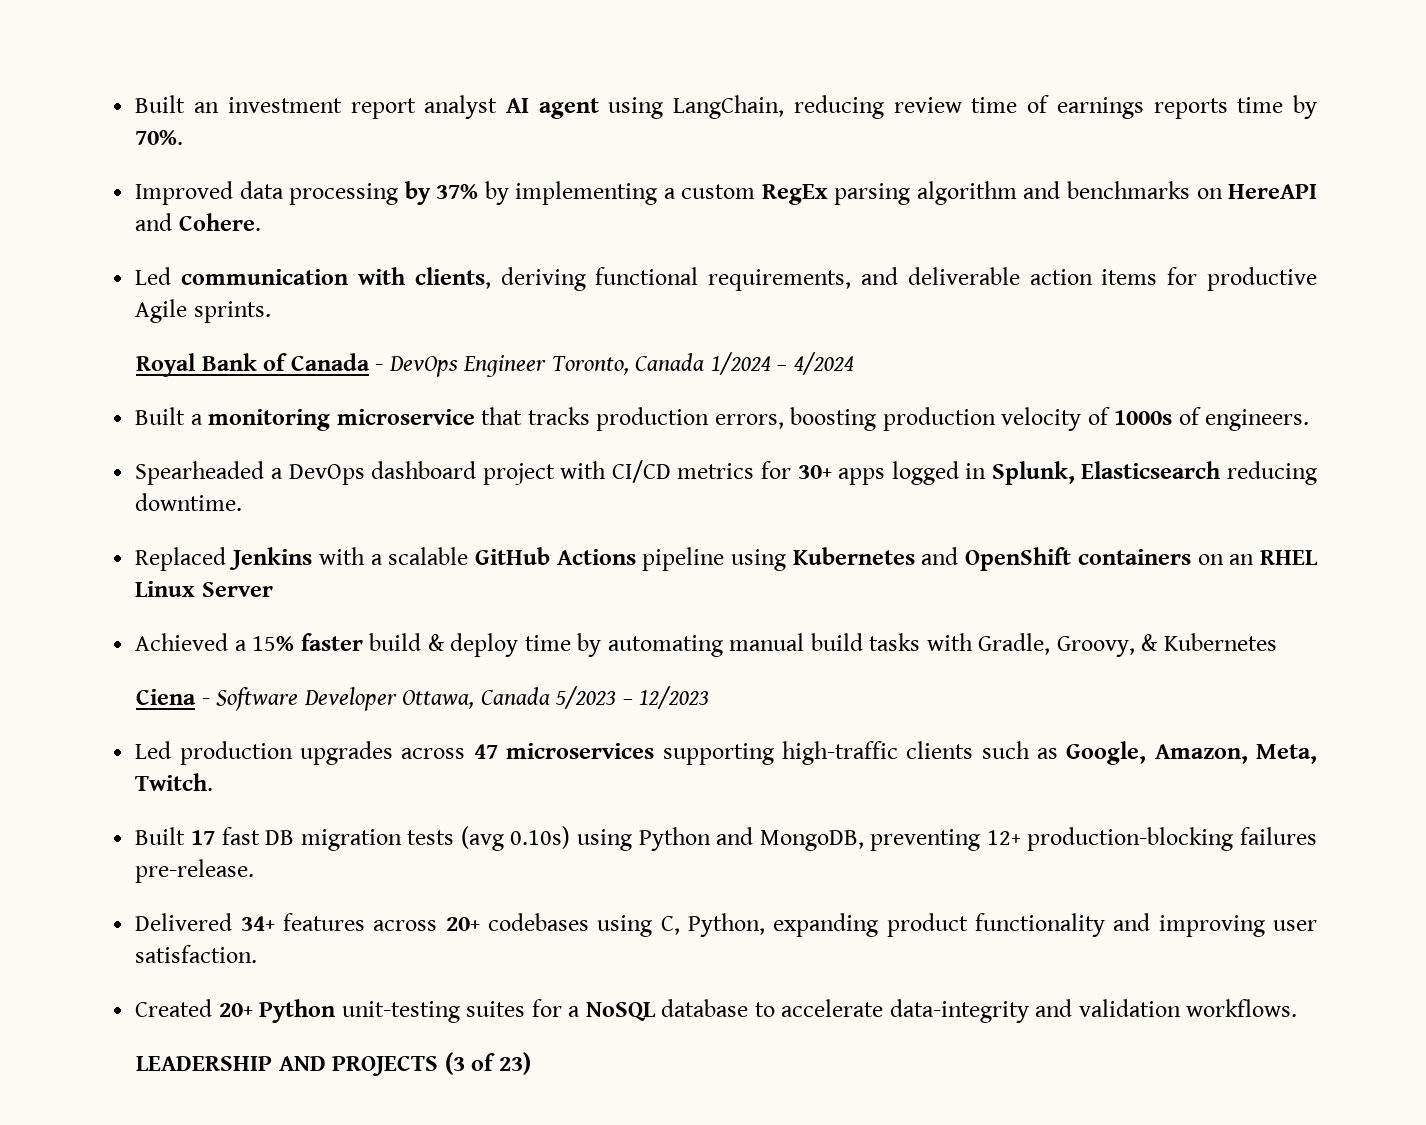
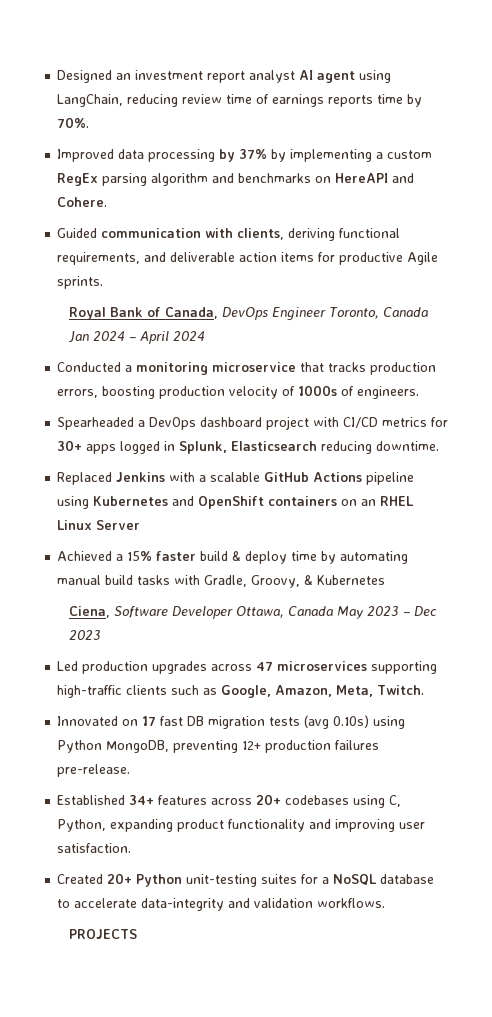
[135,95,186,113] Built -> [57,70,113,83] Designed
[135,267,172,285] Led -> [57,228,98,238] Guided
[290,353,384,371] Canada - -> [164,307,218,319] Canada,
[710,352,854,375] [135,407,186,425] 1/2024 – 4/2024 // Built -> [67,331,205,344] [57,362,122,372] Jan 2024 – April 2024 // Conducted
[136,689,210,705] Ciena - -> [68,606,110,618] Ciena,
[555,686,710,709] 5/2023 – 12/2023 -> [336,606,437,619] [68,630,101,640] May 2023 – Dec 2023
[135,827,186,845] Built -> [57,716,139,726] Innovated on
[716,827,754,845] and -> (103, 746) none
[1027,827,1234,851] production-blocking -> [265,740,332,753] production
[135,913,233,931] Delivered -> [57,795,126,805] Established
[136,1052,531,1076] LEADERSHIP AND PROJECTS (3 of 23) -> [68,929,137,939] PROJECTS

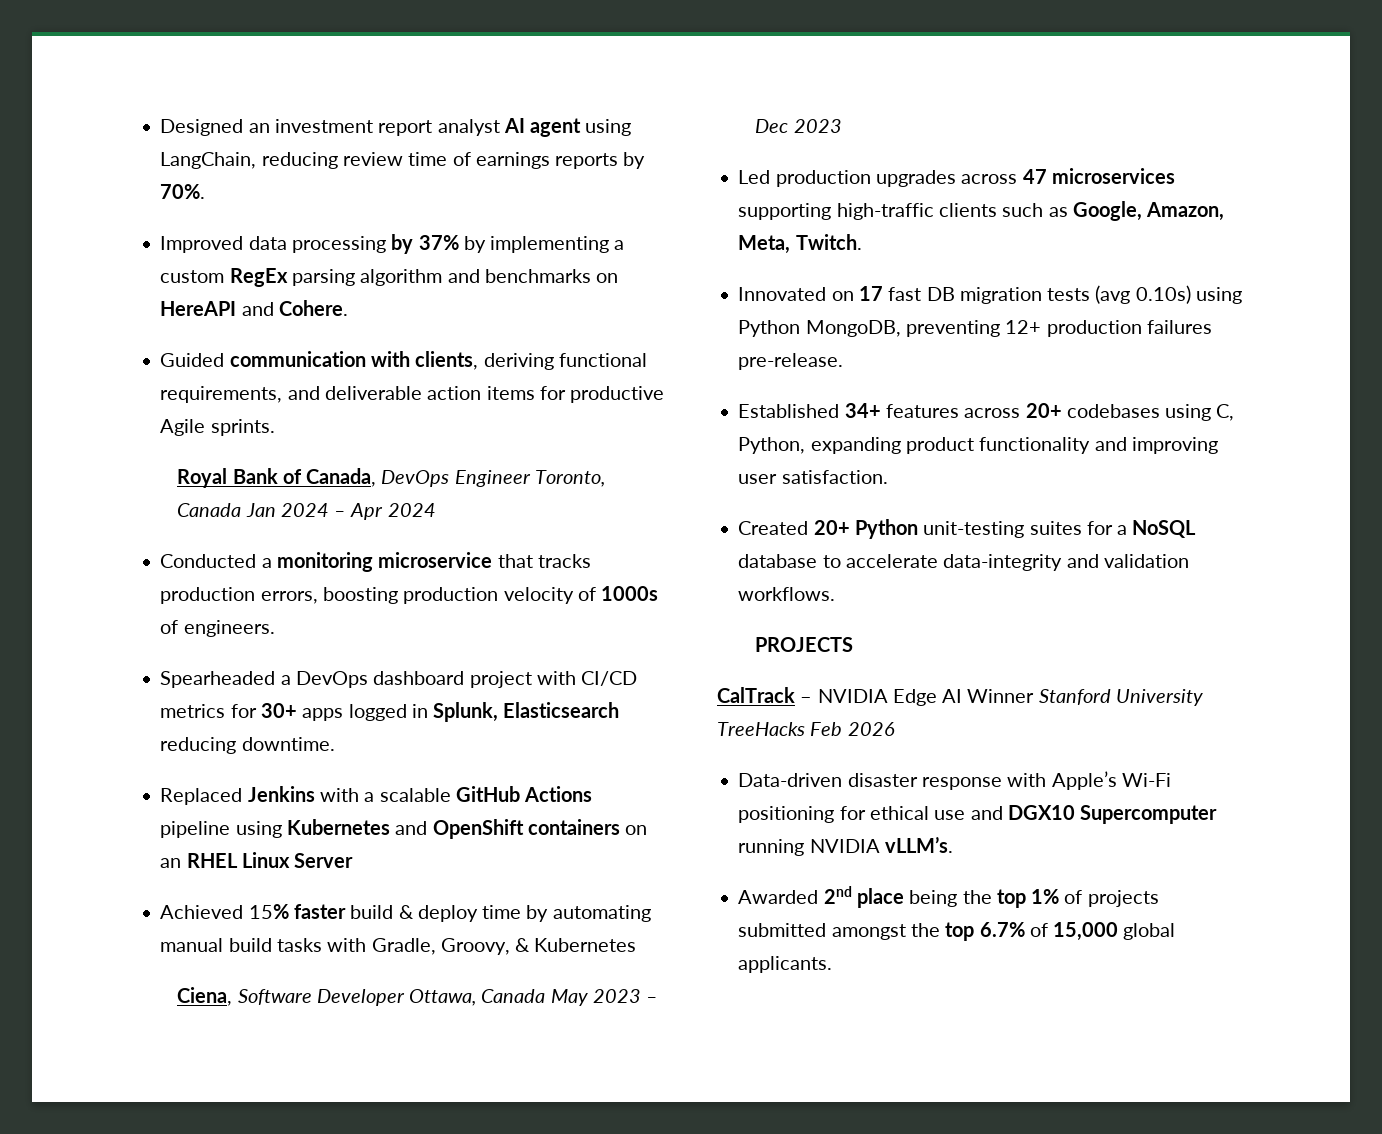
[377,94,404,104] time -> (619, 161) none
[139,331,169,344] April -> [350,503,384,520] Apr
[116,554,124,561] a -> (244, 912) none
(137, 934) none -> [717,687,1203,706] [717,722,895,736] [738,771,1171,790] [738,805,1218,824] [738,836,953,856] [738,886,1159,908] [738,922,1176,941] [738,956,833,973] // CalTrack – NVIDIA Edge AI Winner Stanford University TreeHacks Feb 2026 // Data-driven disaster response with Apple’s Wi-Fi positioning for ethical use and DGX10 Supercomputer running NVIDIA vLLM’s. // Awarded 2nd place being the top 1% of projects submitted amongst the top 6.7% of 15,000 global applicants.

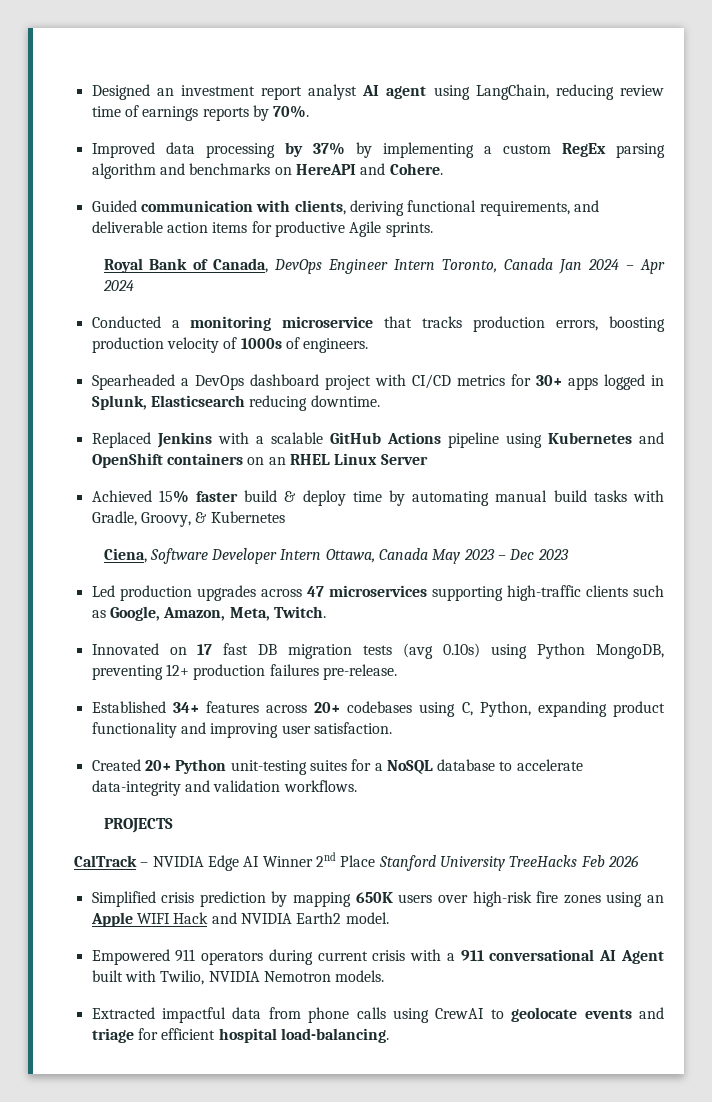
(531, 478) none -> [394,259,436,270] Intern
(405, 997) none -> [280,549,322,560] Intern
(1035, 696) none -> [315,852,376,867] 2nd Place
[738,771,1171,790] [738,805,1218,824] [738,836,953,856] [738,886,1159,908] [738,922,1176,941] [738,956,833,973] Data-driven disaster response with Apple’s Wi-Fi positioning for ethical use and DGX10 Supercomputer running NVIDIA vLLM’s. // Awarded 2nd place being the top 1% of projects submitted amongst the top 6.7% of 15,000 global applicants. -> [91,891,664,907] [90,912,389,927] [91,949,664,965] [91,970,385,985] [91,1007,664,1023] [91,1028,389,1043] Simplified crisis prediction by mapping 650K users over high-risk fire zones using an Apple WIFI Hack and NVIDIA Earth2 model. // Empowered 911 operators during current crisis with a 911 conversational AI Agent built with Twilio, NVIDIA Nemotron models. // Extracted impactful data from phone calls using CrewAI to geolocate events and triage for efficient hospital load-balancing.

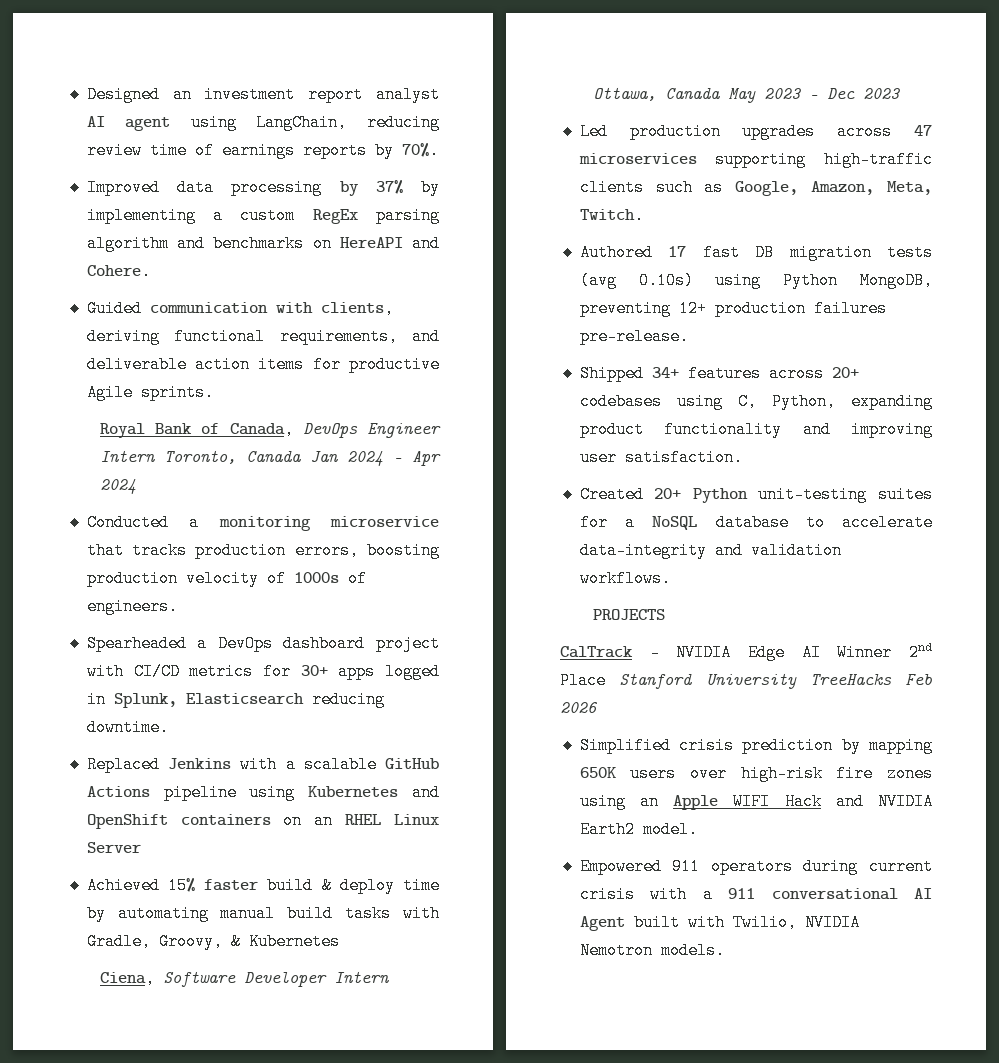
[91,643,187,655] Innovated on -> [579,244,653,261] Authored
[91,701,166,713] Established -> [579,365,644,382] Shipped
[91,1007,664,1023] [91,1028,389,1043] // Extracted impactful data from phone calls using CrewAI to geolocate events and triage for efficient hospital load-balancing. -> (725, 950) none

